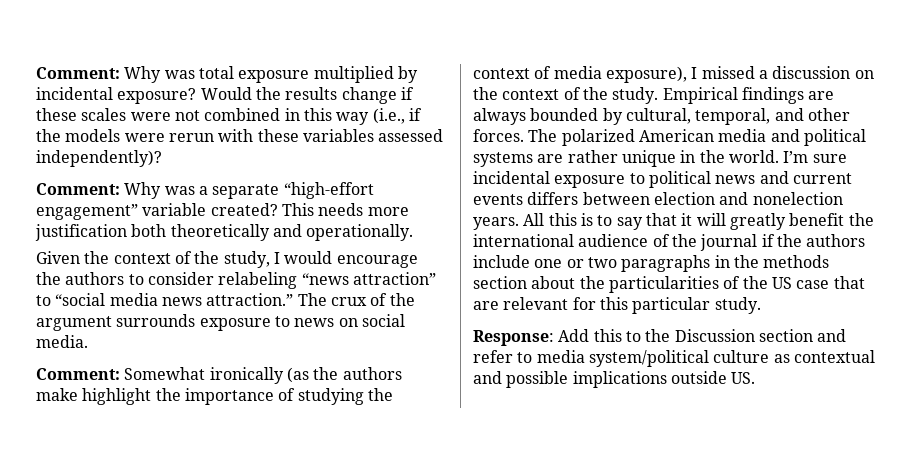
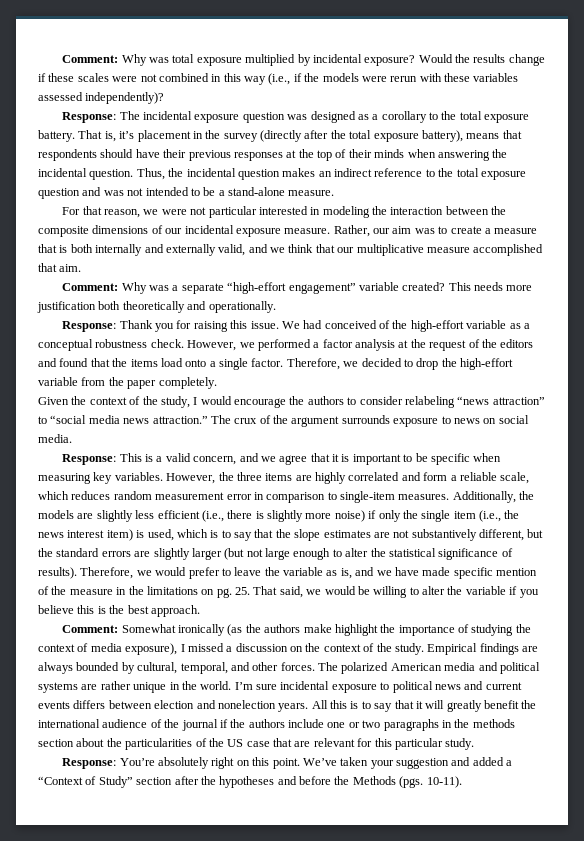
(162, 158) none -> [62,111,530,123] [38,130,522,142] [38,149,508,161] [38,168,526,180] [38,187,335,199] [62,206,507,218] [38,225,538,237] [38,244,544,256] [38,263,82,272] // Response: The incidental exposure question was designed as a corollary to the total exposure battery. That is, it’s placement in the survey (directly after the total exposure battery), means that respondents should have their previous responses at the top of their minds when answering the incidental question. Thus, the incidental question makes an indirect reference to the total exposure question and was not intended to be a stand-alone measure. // For that reason, we were not particular interested in modeling the interaction between the composite dimensions of our incidental exposure measure. Rather, our aim was to create a measure that is both internally and externally valid, and we think that our multiplicative measure accomplished that aim.
(414, 232) none -> [62,320,530,332] [38,339,534,351] [38,358,513,370] [38,377,217,389] // Response: Thank you for raising this issue. We had conceived of the high-effort variable as a conceptual robustness check. However, we performed a factor analysis at the request of the editors and found that the items load onto a single factor. Therefore, we decided to drop the high-effort variable from the paper completely.
(88, 341) none -> [62,453,502,465] [38,472,530,484] [38,491,535,503] [38,510,520,522] [38,529,544,541] [38,548,513,560] [38,567,537,579] [38,586,539,598] [38,605,200,617] // Response: This is a valid concern, and we agree that it is important to be specific when measuring key variables. However, the three items are highly correlated and form a reliable scale, which reduces random measurement error in comparison to single-item measures. Additionally, the models are slightly less efficient (i.e., there is slightly more noise) if only the single item (i.e., the news interest item) is used, which is to say that the slope estimates are not substantively different, but the standard errors are slightly larger (but not large enough to alter the statistical significance of results). Therefore, we would prefer to leave the variable as is, and we have made specific mention of the measure in the limitations on pg. 25. That said, we would be willing to alter the variable if you believe this is the best approach.
[558,329,847,342] [473,350,875,367] [473,371,756,388] Add this to the Discussion section and refer to media system/political culture as contextual and possible implications outside US. -> [119,757,513,769] [38,776,462,788] You’re absolutely right on this point. We’ve taken your suggestion and added a “Context of Study” section after the hypotheses and before the Methods (pgs. 10-11).

